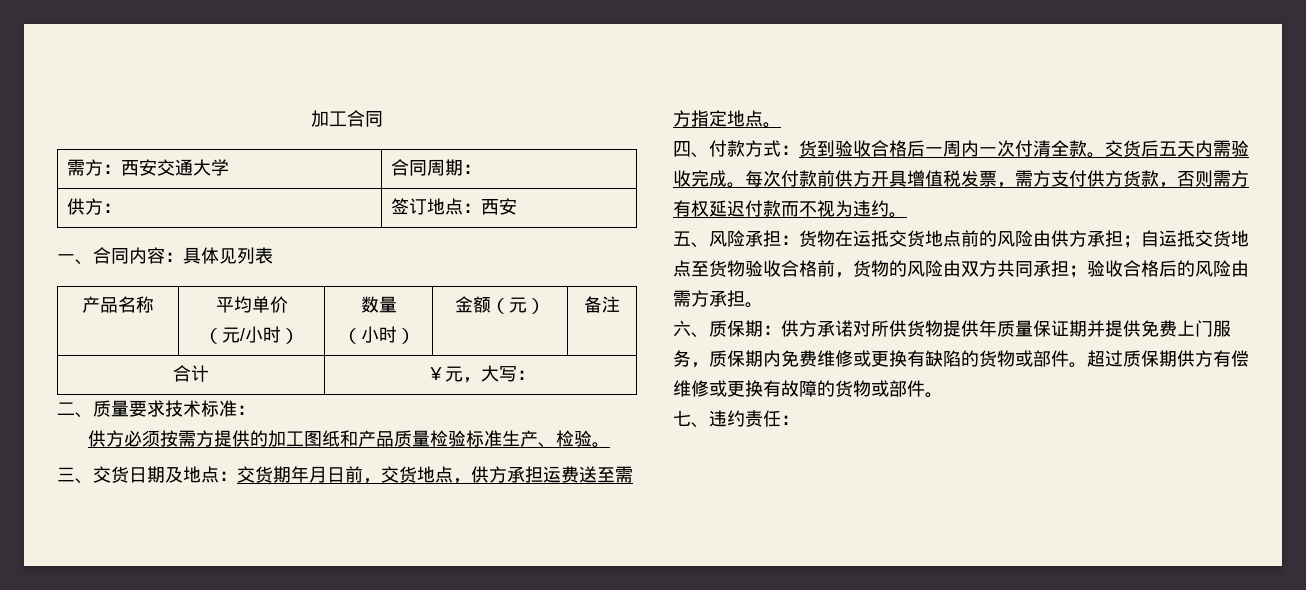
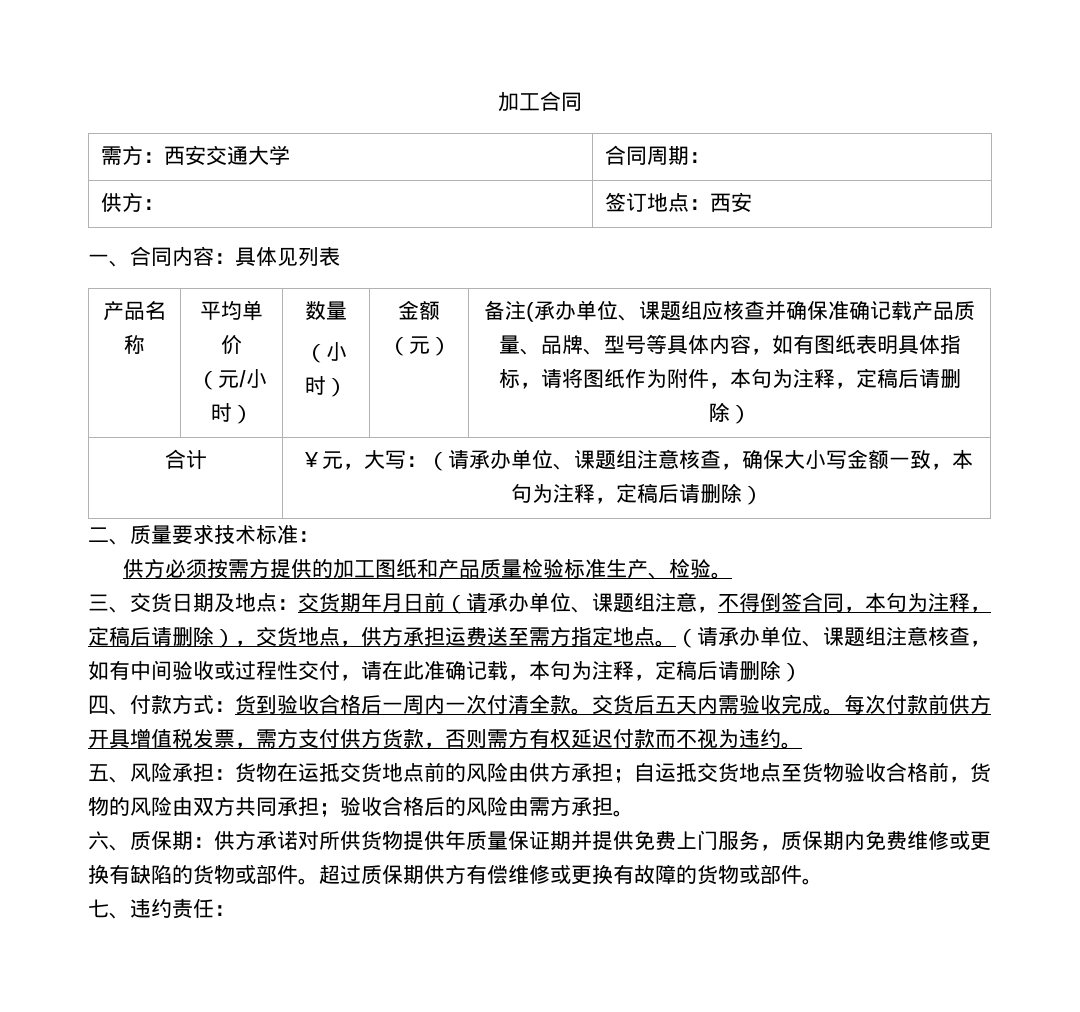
[173,365,209,382] [426,365,535,383] // 合计 | ￥元，大写： -> [526,300,975,322] [498,334,961,355] [498,368,961,389] [708,402,751,424] [164,449,207,470] [300,449,973,471] [510,483,763,505] (承办单位、课题组应核查并确保准确记载产品质量、品牌、型号等具体内容，如有图纸表明具体指标，请将图纸作为附件，本句为注释，定稿后请删除） // 合计 | ￥元，大写：（请承办单位、课题组注意核查，确保大小写金额一致，本句为注释，定稿后请删除）
(363, 474) none -> [445,592,991,614] [88,626,235,648] （请承办单位、课题组注意，不得倒签合同，本句为注释，定稿后请删除）
(781, 125) none -> [676,626,991,648] [88,660,802,682] （请承办单位、课题组注意核查，如有中间验收或过程性交付，请在此准确记载，本句为注释，定稿后请删除）

